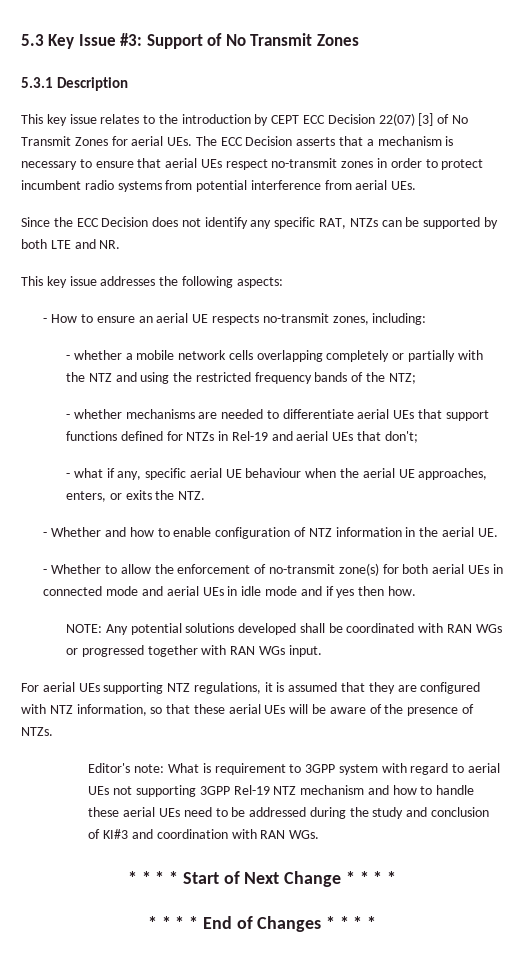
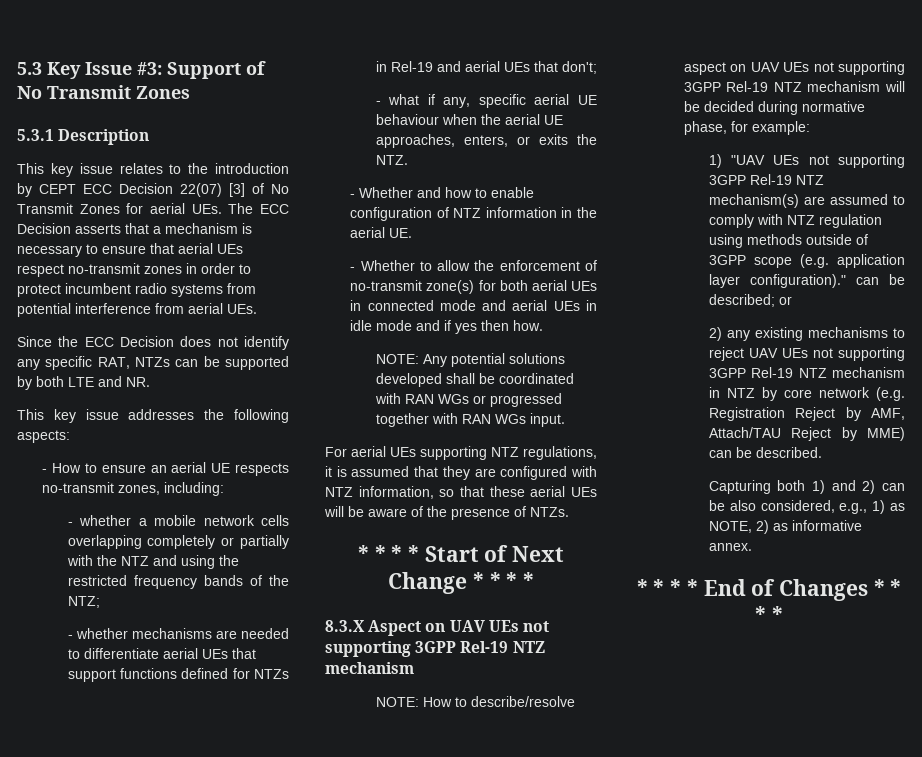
[88,763,501,775] [88,785,475,797] [88,807,490,819] [88,829,320,839] // Editor's note: What is requirement to 3GPP system with regard to aerial UEs not supporting 3GPP Rel-19 NTZ mechanism and how to handle these aerial UEs need to be addressed during the study and conclusion of KI#3 and coordination with RAN WGs. -> (569, 512) none
(396, 877) none -> [325,620,549,636] [325,641,545,657] [325,662,414,674] [375,696,575,707] [683,61,905,75] [683,81,905,92] [683,101,865,115] [683,121,810,135] [708,154,905,168] [708,174,824,185] [708,194,905,208] [708,214,882,228] [708,234,868,248] [708,254,905,268] [708,274,905,288] [708,294,792,307] [708,327,905,341] [708,347,905,361] [708,367,905,378] [708,387,905,401] [708,407,905,421] [708,427,905,441] [708,447,822,458] [708,480,905,494] [708,500,905,514] [708,520,862,534] [708,543,752,551] // 8.3.X Aspect on UAV UEs not supporting 3GPP Rel-19 NTZ mechanism // NOTE: How to describe/resolve aspect on UAV UEs not supporting 3GPP Rel-19 NTZ mechanism will be decided during normative phase, for example: // 1) "UAV UEs not supporting 3GPP Rel-19 NTZ mechanism(s) are assumed to comply with NTZ regulation using methods outside of 3GPP scope (e.g. application layer configuration)." can be described; or // 2) any existing mechanisms to reject UAV UEs not supporting 3GPP Rel-19 NTZ mechanism in NTZ by core network (e.g. Registration Reject by AMF, Attach/TAU Reject by MME) can be described. // Capturing both 1) and 2) can be also considered, e.g., 1) as NOTE, 2) as informative annex.

